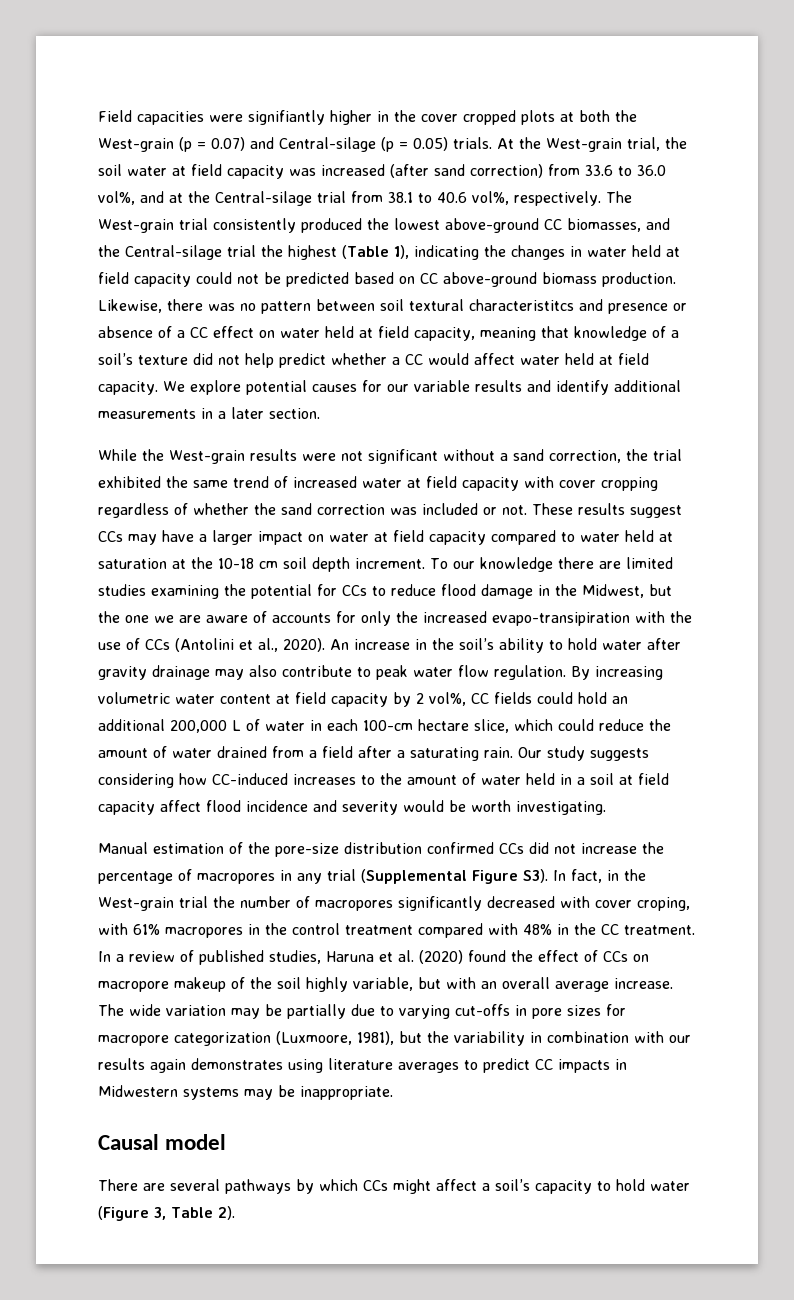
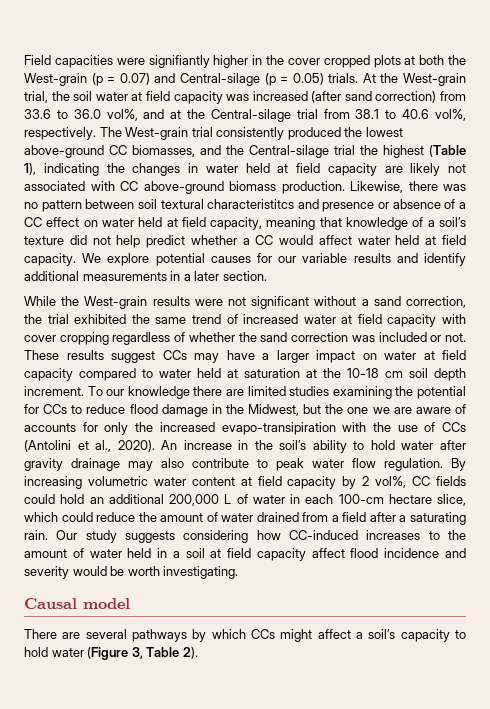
[196,272,415,287] could not be predicted based on -> [384,163,466,176] [24,181,115,191] are likely not associated with
[98,842,664,857] [98,869,646,884] [98,896,690,911] [98,923,695,938] [98,950,649,965] [98,977,673,992] [98,1004,626,1019] [98,1031,691,1046] [98,1058,627,1073] [98,1085,393,1100] // Manual estimation of the pore-size distribution confirmed CCs did not increase the percentage of macropores in any trial (Supplemental Figure S3). In fact, in the West-grain trial the number of macropores significantly decreased with cover croping, with 61% macropores in the control treatment compared with 48% in the CC treatment. In a review of published studies, Haruna et al. (2020) found the effect of CCs on macropore makeup of the soil highly variable, but with an overall average increase. The wide variation may be partially due to varying cut-offs in pore sizes for macropore categorization (Luxmoore, 1981), but the variability in combination with our results again demonstrates using literature averages to predict CC impacts in Midwestern systems may be inappropriate. -> (239, 572) none

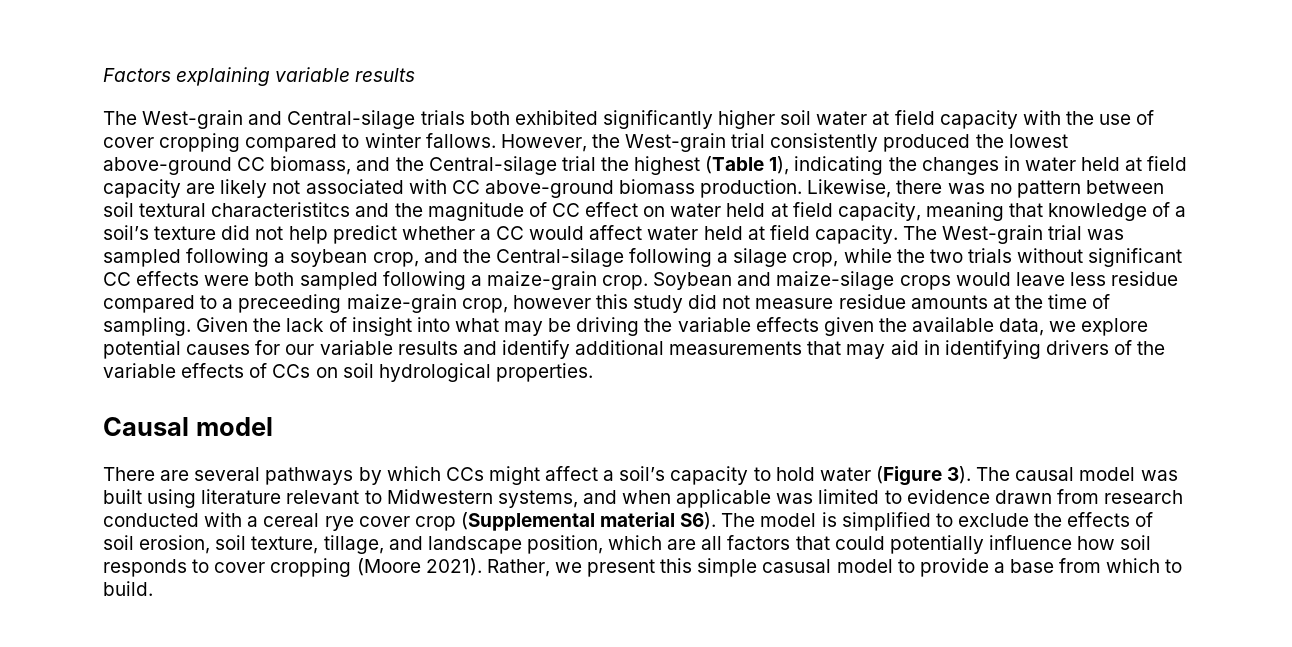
[24,55,466,68] [24,73,466,86] [24,91,70,103] Field capacities were signifiantly higher in the cover cropped plots at both the West-grain (p = 0.07) and Central-silage (p = 0.05) trials. At the West-grain trial, the -> [103,67,416,86] [103,110,776,129] Factors explaining variable results // The West-grain and Central-silage trials both exhibited significantly higher
[226,91,466,103] [24,109,467,122] [24,127,122,140] was increased (after sand correction) from 33.6 to 36.0 vol%, and at the Central-silage trial from 38.1 to 40.6 vol%, respectively. The -> [1022,110,1155,125] [103,133,620,152] with the use of cover cropping compared to winter fallows. However, the
[132,145,195,157] biomasses, -> [270,156,352,175] biomass,
[322,199,466,212] presence or absence of a -> [394,202,547,221] the magnitude of
[82,253,102,263] We -> [903,225,1125,244] [103,248,1183,267] [103,271,1179,290] [103,294,1111,313] [103,317,1077,336] The West-grain trial was sampled following a soybean crop, and the Central-silage following a silage crop, while the two trials without significant CC effects were both sampled following a maize-grain crop. Soybean and maize-silage crops would leave less residue compared to a preceeding maize-grain crop, however this study did not measure residue amounts at the time of sampling. Given the lack of insight into what may be driving the variable effects given the available data, we
[170,271,267,281] [24,296,466,309] [24,314,466,327] [24,332,467,345] [24,350,466,363] [24,368,466,381] [24,386,467,399] [24,404,466,417] [24,422,466,435] [24,440,467,453] [24,458,466,471] [24,476,467,489] [24,494,466,506] [24,512,467,525] [24,530,466,543] [24,548,467,561] [24,566,239,579] in a later section. // While the West-grain results were not significant without a sand correction, the trial exhibited the same trend of increased water at field capacity with cover cropping regardless of whether the sand correction was included or not. These results suggest CCs may have a larger impact on water at field capacity compared to water held at saturation at the 10-18 cm soil depth increment. To our knowledge there are limited studies examining the potential for CCs to reduce flood damage in the Midwest, but the one we are aware of accounts for only the increased evapo-transipiration with the use of CCs (Antolini et al., 2020). An increase in the soil’s ability to hold water after gravity drainage may also contribute to peak water flow regulation. By increasing volumetric water content at field capacity by 2 vol%, CC fields could hold an additional 200,000 L of water in each 100-cm hectare slice, which could reduce the amount of water drained from a field after a saturating rain. Our study suggests considering how CC-induced increases to the amount of water held in a soil at field capacity affect flood incidence and severity would be worth investigating. -> [807,340,1166,359] [103,363,593,382] that may aid in identifying drivers of the variable effects of CCs on soil hydrological properties.
[131,647,198,659] 3, Table 2). -> [947,466,1178,484] [103,489,1184,508] [103,512,1154,531] [103,535,1152,554] [103,558,1183,577] [103,581,153,596] 3). The causal model was built using literature relevant to Midwestern systems, and when applicable was limited to evidence drawn from research conducted with a cereal rye cover crop (Supplemental material S6). The model is simplified to exclude the effects of soil erosion, soil texture, tillage, and landscape position, which are all factors that could potentially influence how soil responds to cover cropping (Moore 2021). Rather, we present this simple casusal model to provide a base from which to build.

